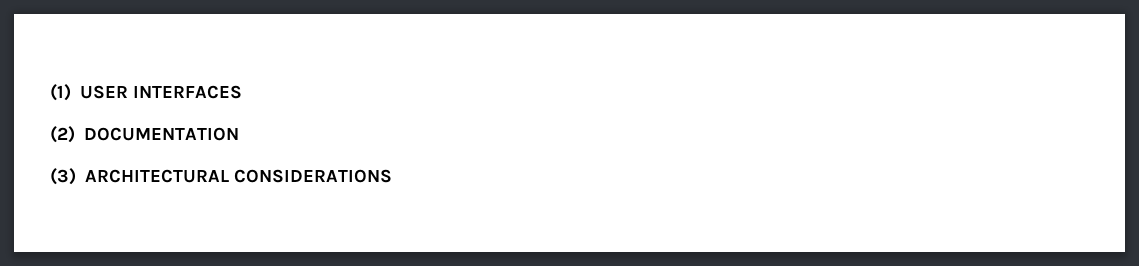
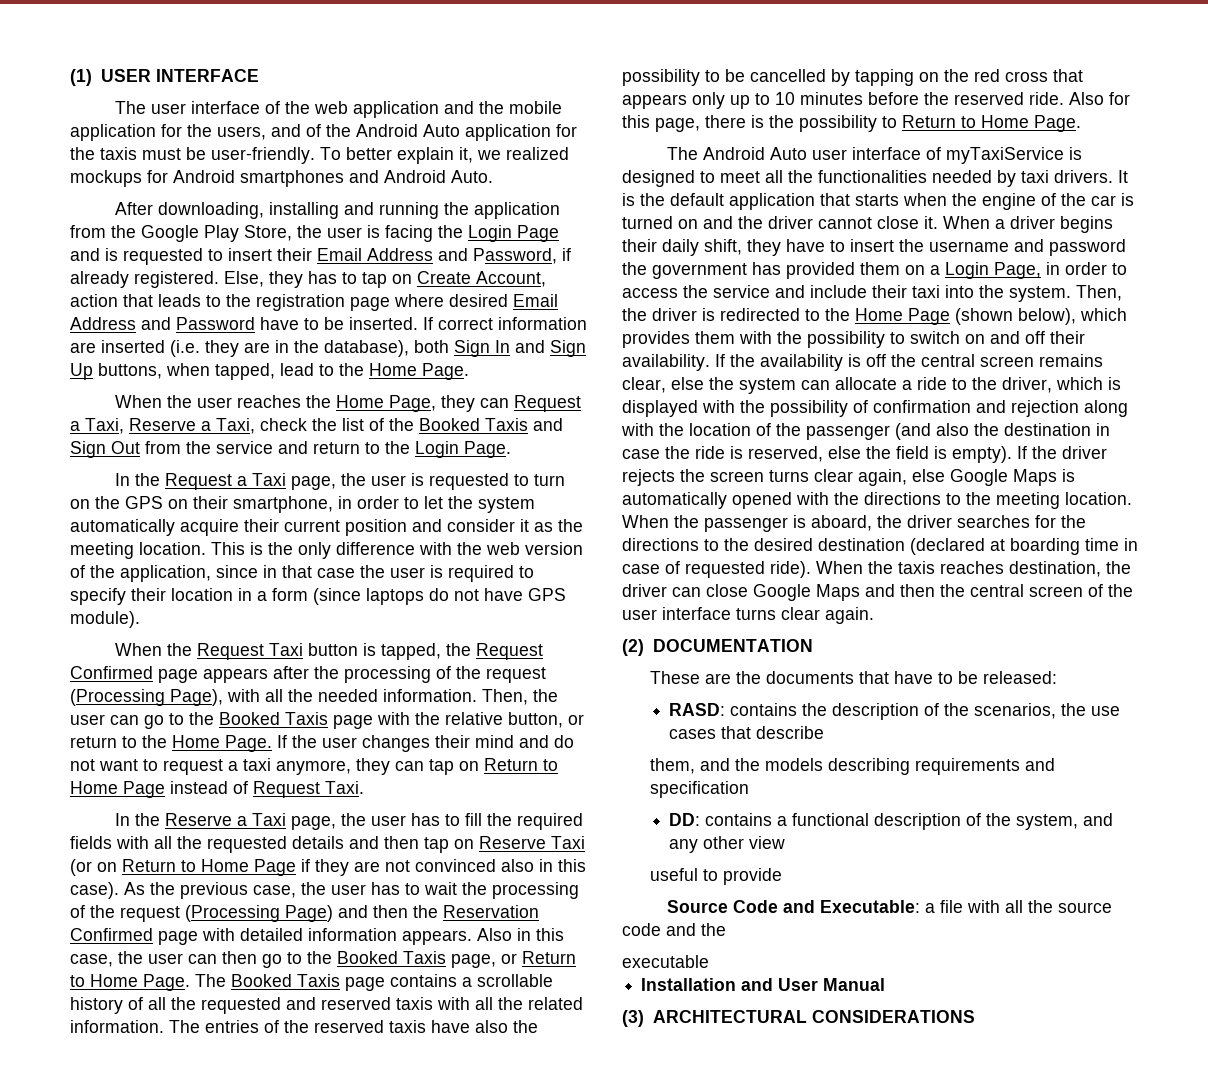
[133,85,243,99] [50,126,240,143] INTERFACES // (2) DOCUMENTATION -> [155,69,259,82] [115,101,563,118] [70,124,577,141] [70,147,569,164] [70,170,493,187] [115,202,561,219] [70,225,559,242] [70,248,571,265] [70,271,546,288] [70,294,558,311] [70,317,587,330] [70,340,586,357] [70,363,469,380] [115,395,582,412] [70,418,563,434] [70,441,511,458] [115,473,566,490] [70,496,535,513] [70,519,583,536] [70,542,583,559] [70,565,534,582] [70,588,566,605] [70,611,140,628] [115,643,544,660] [70,666,546,683] [70,689,558,706] [70,712,584,729] [70,735,574,752] [70,758,558,775] [70,781,364,798] [115,813,584,830] [70,836,585,853] [70,859,586,876] [70,882,579,899] [70,905,539,922] [70,928,564,945] [70,951,576,968] [70,974,553,991] [70,997,583,1014] [70,1020,538,1033] [622,69,1083,86] [622,92,1130,109] [622,115,1081,132] [667,147,1083,164] [622,170,1128,187] [622,193,1134,210] [622,216,1113,233] [622,239,1126,256] [622,262,1127,279] [622,285,1122,302] [622,308,1127,325] [622,331,1085,348] [622,354,1103,371] [622,377,1121,394] [622,400,1128,417] [621,423,1110,440] [622,446,1107,463] [622,469,1075,486] [622,492,1132,509] [622,515,1086,532] [622,538,1138,555] [622,561,1131,578] [622,584,1133,601] [622,607,874,624] [622,639,813,656] [650,671,1058,684] [669,703,1121,720] [669,726,825,739] [650,758,1056,775] [650,781,750,798] [669,813,1114,830] [669,836,786,853] [650,868,783,885] [667,900,1113,913] [622,923,726,936] [622,955,709,968] [641,978,886,991] INTERFACE // The user interface of the web application and the mobile application for the users, and of the Android Auto application for the taxis must be user-friendly. To better explain it, we realized mockups for Android smartphones and Android Auto. // After downloading, installing and running the application from the Google Play Store, the user is facing the Login Page and is requested to insert their Email Address and Password, if already registered. Else, they has to tap on Create Account, action that leads to the registration page where desired Email Address and Password have to be inserted. If correct information are inserted (i.e. they are in the database), both Sign In and Sign Up buttons, when tapped, lead to the Home Page. // When the user reaches the Home Page, they can Request a Taxi, Reserve a Taxi, check the list of the Booked Taxis and Sign Out from the service and return to the Login Page. // In the Request a Taxi page, the user is requested to turn on the GPS on their smartphone, in order to let the system automatically acquire their current position and consider it as the meeting location. This is the only difference with the web version of the application, since in that case the user is required to specify their location in a form (since laptops do not have GPS module). // When the Request Taxi button is tapped, the Request Confirmed page appears after the processing of the request (Processing Page), with all the needed information. Then, the user can go to the Booked Taxis page with the relative button, or return to the Home Page. If the user changes their mind and do not want to request a taxi anymore, they can tap on Return to Home Page instead of Request Taxi. // In the Reserve a Taxi page, the user has to fill the required fields with all the requested details and then tap on Reserve Taxi (or on Return to Home Page if they are not convinced also in this case). As the previous case, the user has to wait the processing of the request (Processing Page) and then the Reservation Confirmed page with detailed information appears. Also in this case, the user can then go to the Booked Taxis page, or Return to Home Page. The Booked Taxis page contains a scrollable history of all the requested and reserved taxis with all the related information. The entries of the reserved taxis have also the possibility to be cancelled by tapping on the red cross that appears only up to 10 minutes before the reserved ride. Also for this page, there is the possibility to Return to Home Page. // The Android Auto user interface of myTaxiService is designed to meet all the functionalities needed by taxi drivers. It is the default application that starts when the engine of the car is turned on and the driver cannot close it. When a driver begins their daily shift, they have to insert the username and password the government has provided them on a Login Page, in order to access the service and include their taxi into the system. Then, the driver is redirected to the Home Page (shown below), which provides them with the possibility to switch on and off their availability. If the availability is off the central screen remains clear, else the system can allocate a ride to the driver, which is displayed with the possibility of confirmation and rejection along with the location of the passenger (and also the destination in case the ride is reserved, else the field is empty). If the driver rejects the screen turns clear again, else Google Maps is automatically opened with the directions to the meeting location. When the passenger is aboard, the driver searches for the directions to the desired destination (declared at boarding time in case of requested ride). When the taxis reaches destination, the driver can close Google Maps and then the central screen of the user interface turns clear again. // (2) DOCUMENTATION // These are the documents that have to be released: // RASD: contains the description of the scenarios, the use cases that describe // them, and the models describing requirements and specification // DD: contains a functional description of the system, and any other view // useful to provide // Source Code and Executable: a file with all the source code and the // executable // Installation and User Manual

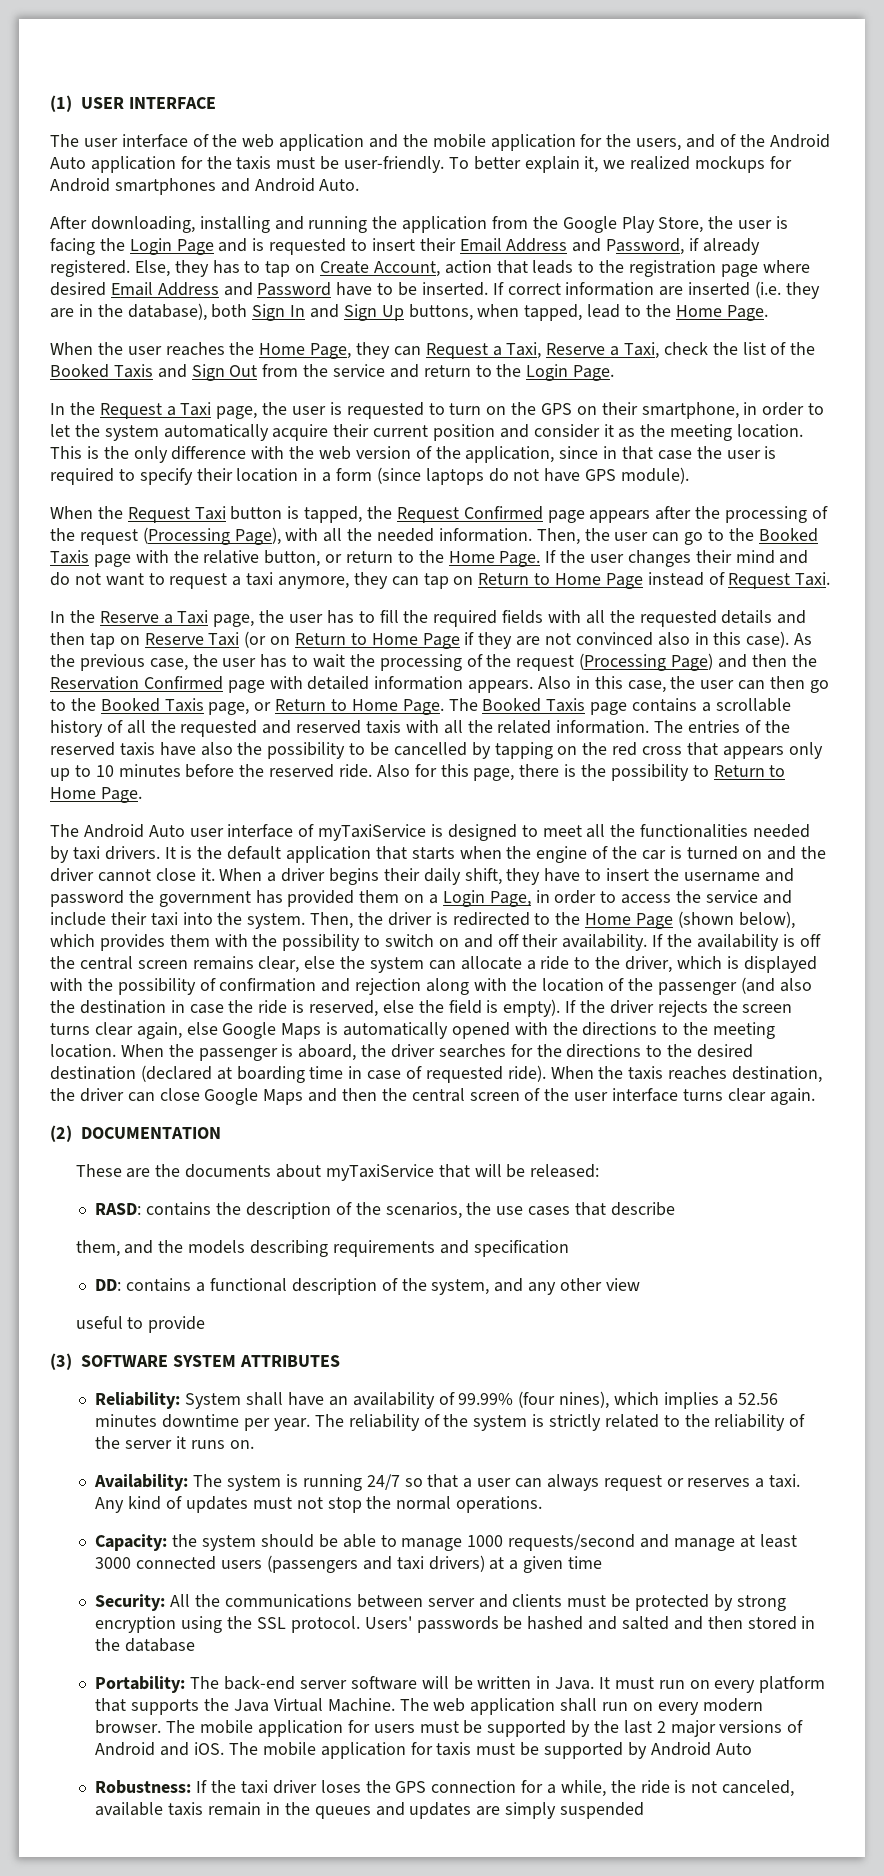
[859,671,954,684] that have to -> [275,1164,502,1181] about myTaxiService that will
[667,900,1113,913] [622,923,726,936] [622,955,709,968] [641,978,886,991] [622,1010,975,1027] Source Code and Executable: a file with all the source code and the // executable // Installation and User Manual // (3) ARCHITECTURAL CONSIDERATIONS -> [50,1353,340,1370] [95,1391,778,1409] [95,1414,806,1431] [95,1436,254,1449] [94,1474,801,1491] [95,1496,543,1513] [95,1534,797,1551] [95,1555,602,1573] [95,1594,786,1611] [95,1616,816,1633] [95,1638,196,1652] [95,1676,826,1693] [95,1698,763,1715] [95,1720,804,1737] [95,1742,752,1759] [95,1780,795,1797] [95,1802,644,1819] (3) SOFTWARE SYSTEM ATTRIBUTES // Reliability: System shall have an availability of 99.99% (four nines), which implies a 52.56 minutes downtime per year. The reliability of the system is strictly related to the reliability of the server it runs on. // Availability: The system is running 24/7 so that a user can always request or reserves a taxi. Any kind of updates must not stop the normal operations. // Capacity: the system should be able to manage 1000 requests/second and manage at least 3000 connected users (passengers and taxi drivers) at a given time // Security: All the communications between server and clients must be protected by strong encryption using the SSL protocol. Users' passwords be hashed and salted and then stored in the database // Portability: The back-end server software will be written in Java. It must run on every platform that supports the Java Virtual Machine. The web application shall run on every modern browser. The mobile application for users must be supported by the last 2 major versions of Android and iOS. The mobile application for taxis must be supported by Android Auto // Robustness: If the taxi driver loses the GPS connection for a while, the ride is not canceled, available taxis remain in the queues and updates are simply suspended

